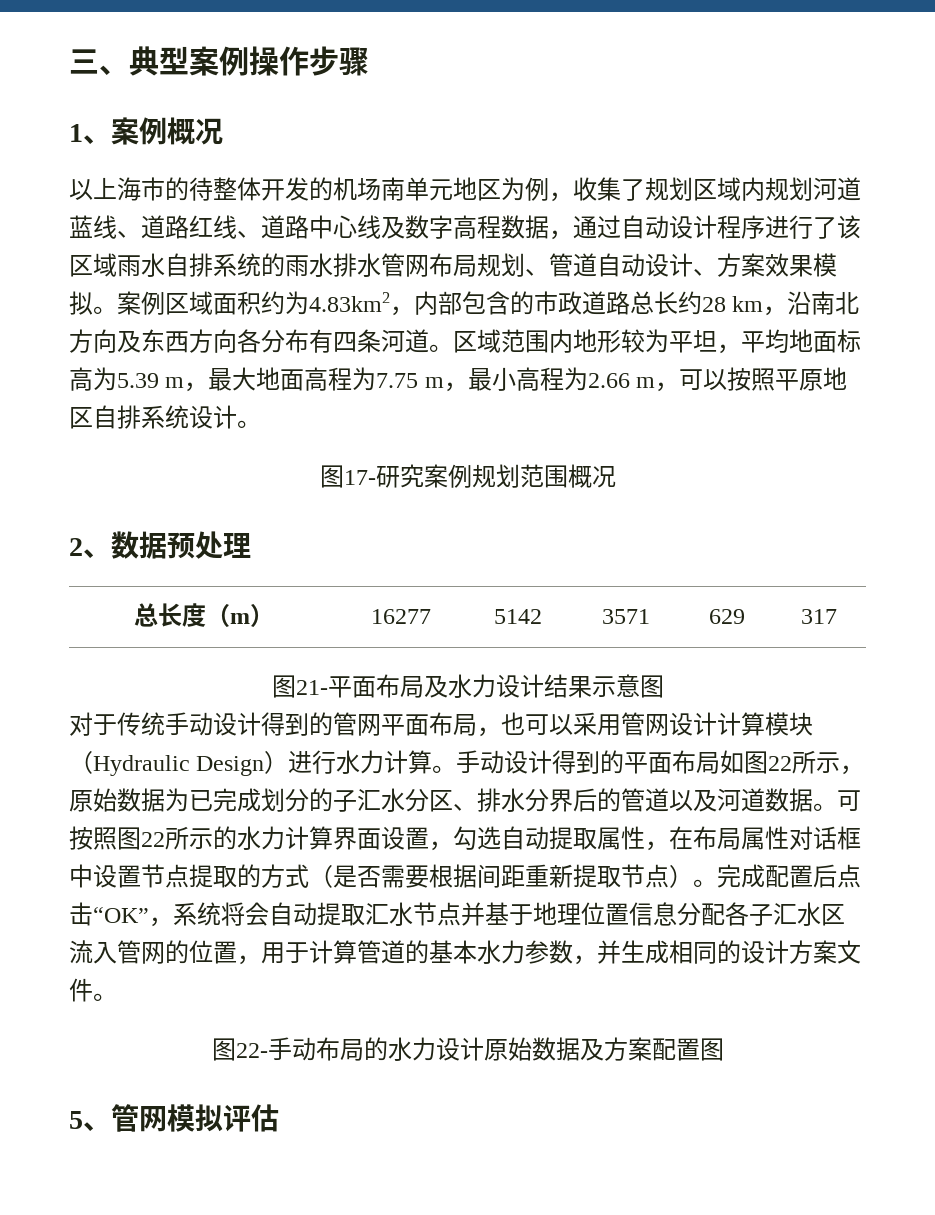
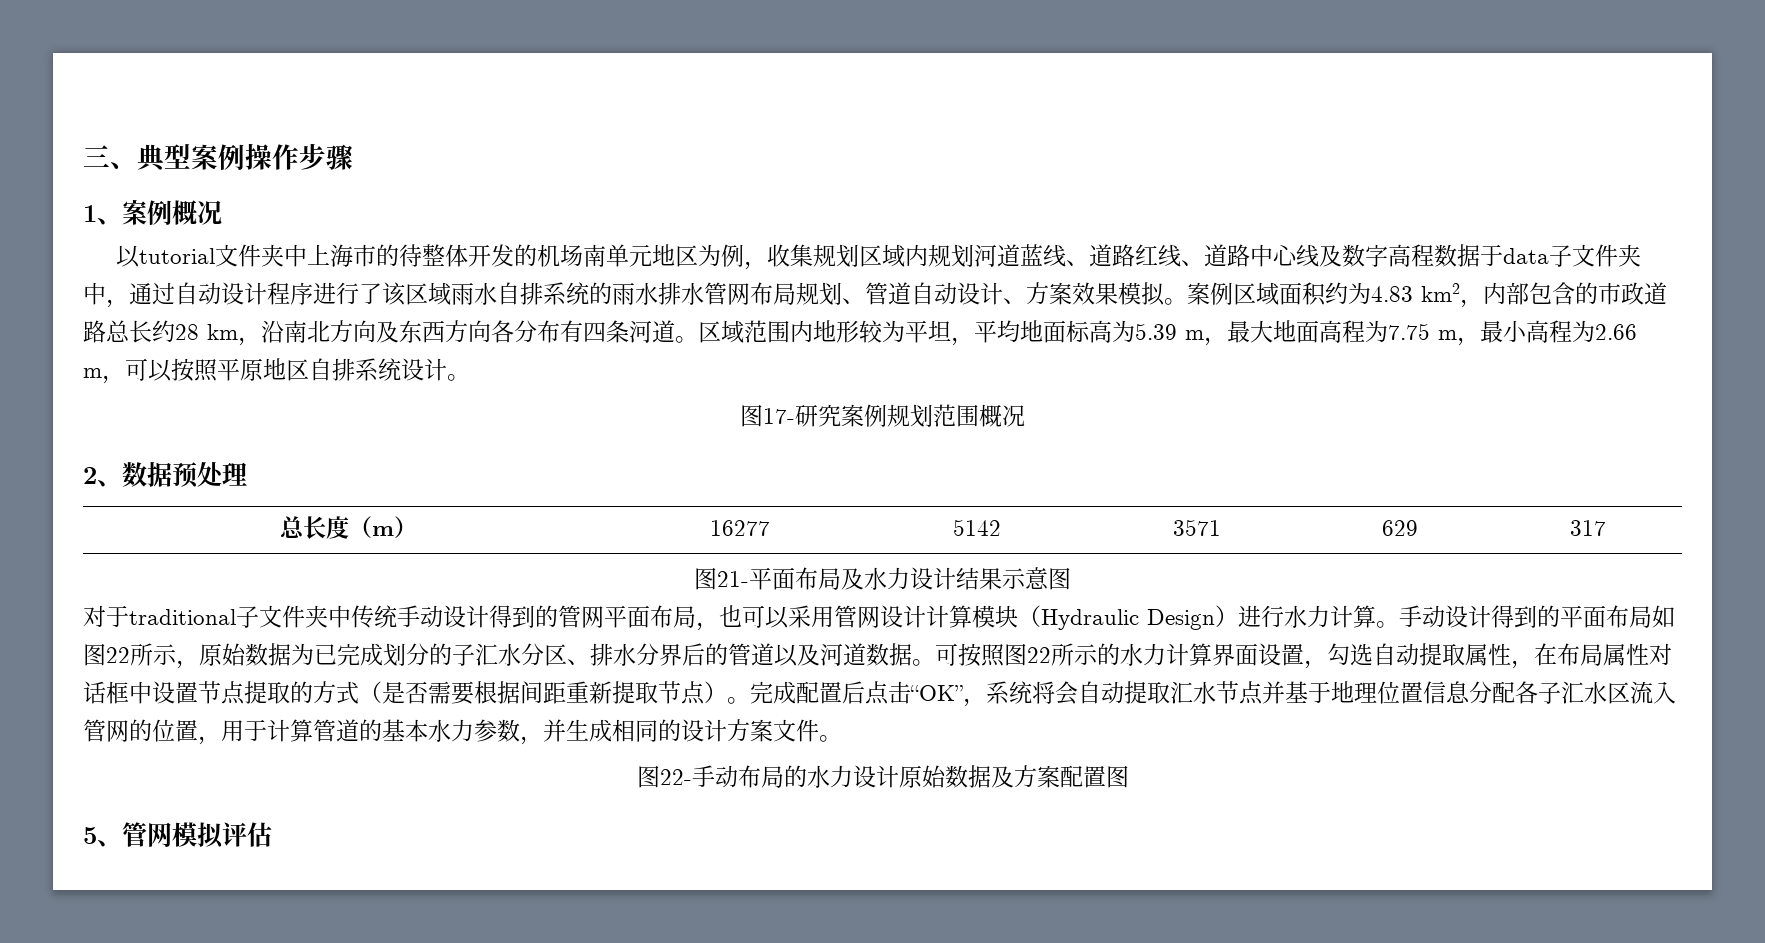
(93, 189) none -> [138,244,307,267] tutorial文件夹中
[621,179,645,201] 了 -> (813, 255) none
(549, 227) none -> [1479,244,1641,267] [83,282,106,305] 于data子文件夹中
[309,292,390,312] 4.83km2 -> [1371,283,1460,302] 4.83 km2
(117, 724) none -> [129,605,351,628] traditional子文件夹中

